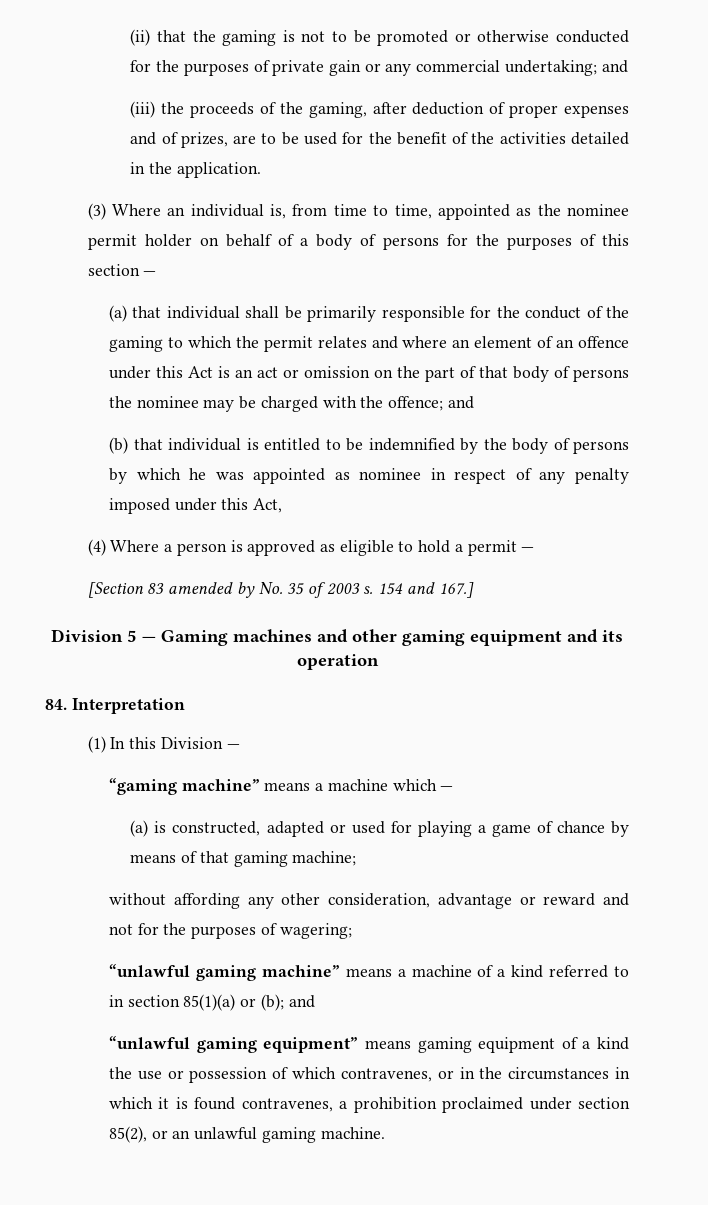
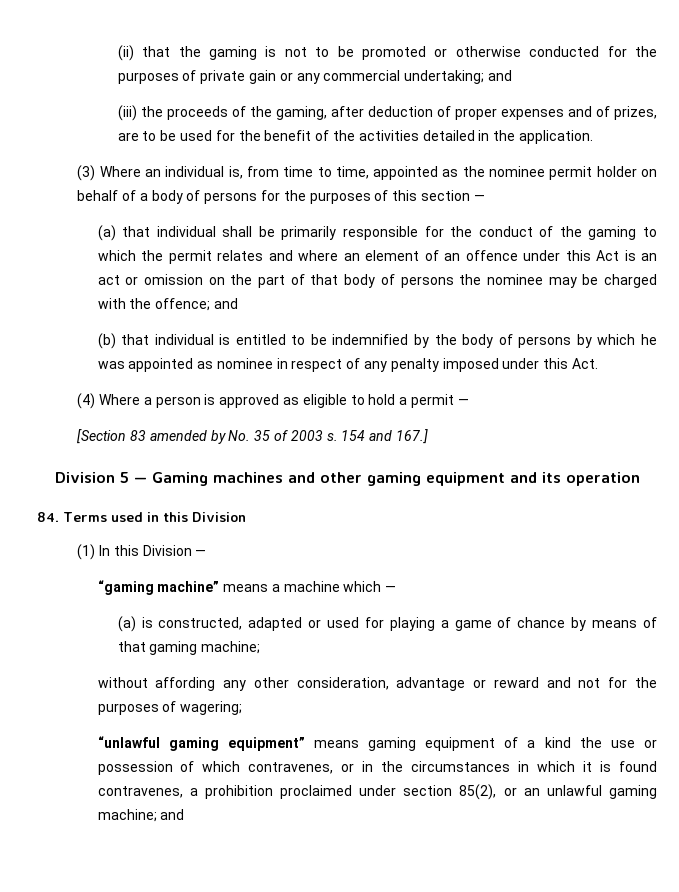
[253,498,283,513] Act, -> [571,358,598,369] Act.
[71,698,185,714] Interpretation -> [63,512,246,522] Terms used in this Division
[109,964,630,981] [109,994,315,1011] // “unlawful gaming machine” means a machine of a kind referred to in section 85(1)(a) or (b); and -> (243, 708) none
[320,1127,385,1139] machine. -> [97,809,185,822] machine; and

